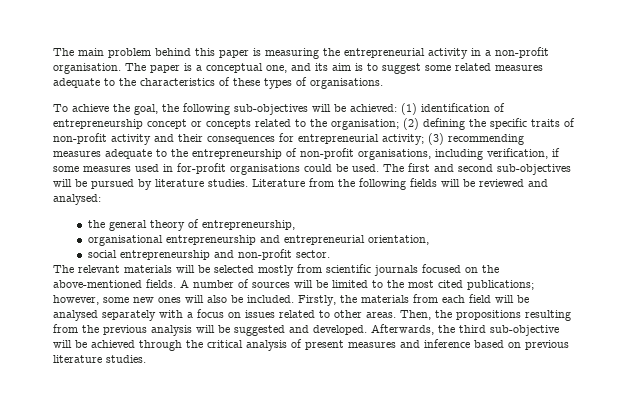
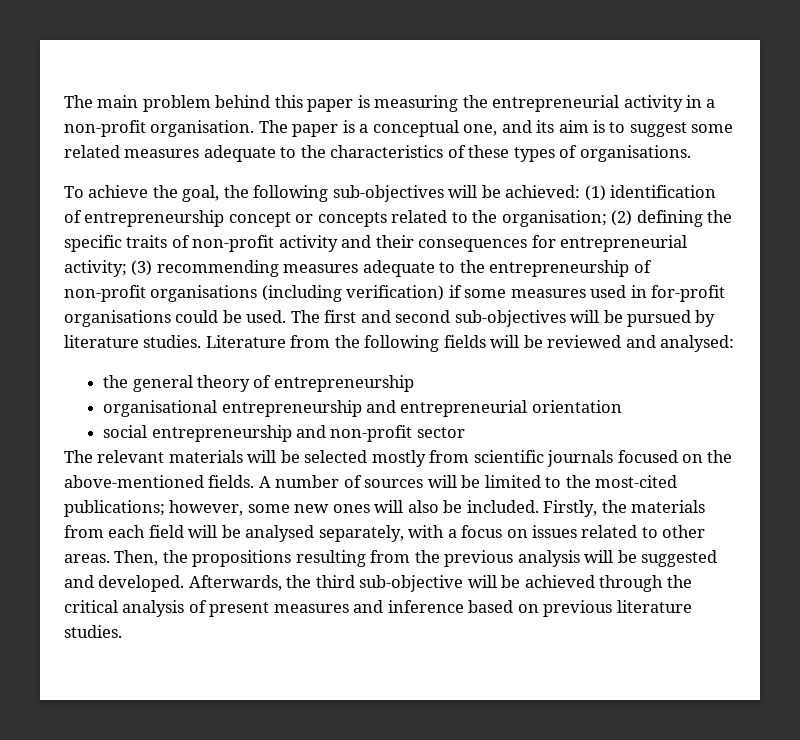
[358,148,548,160] organisations, including verification, -> [150,285,445,302] organisations (including verification)
[201,220,295,230] entrepreneurship, -> [273,375,414,392] entrepreneurship
[367,235,429,245] orientation, -> [531,400,622,413] orientation
[295,250,330,258] sector. -> [416,427,465,438] sector
[408,280,463,288] most cited -> [595,475,678,488] most-cited
[102,310,156,321] separately -> [318,525,404,542] separately,

